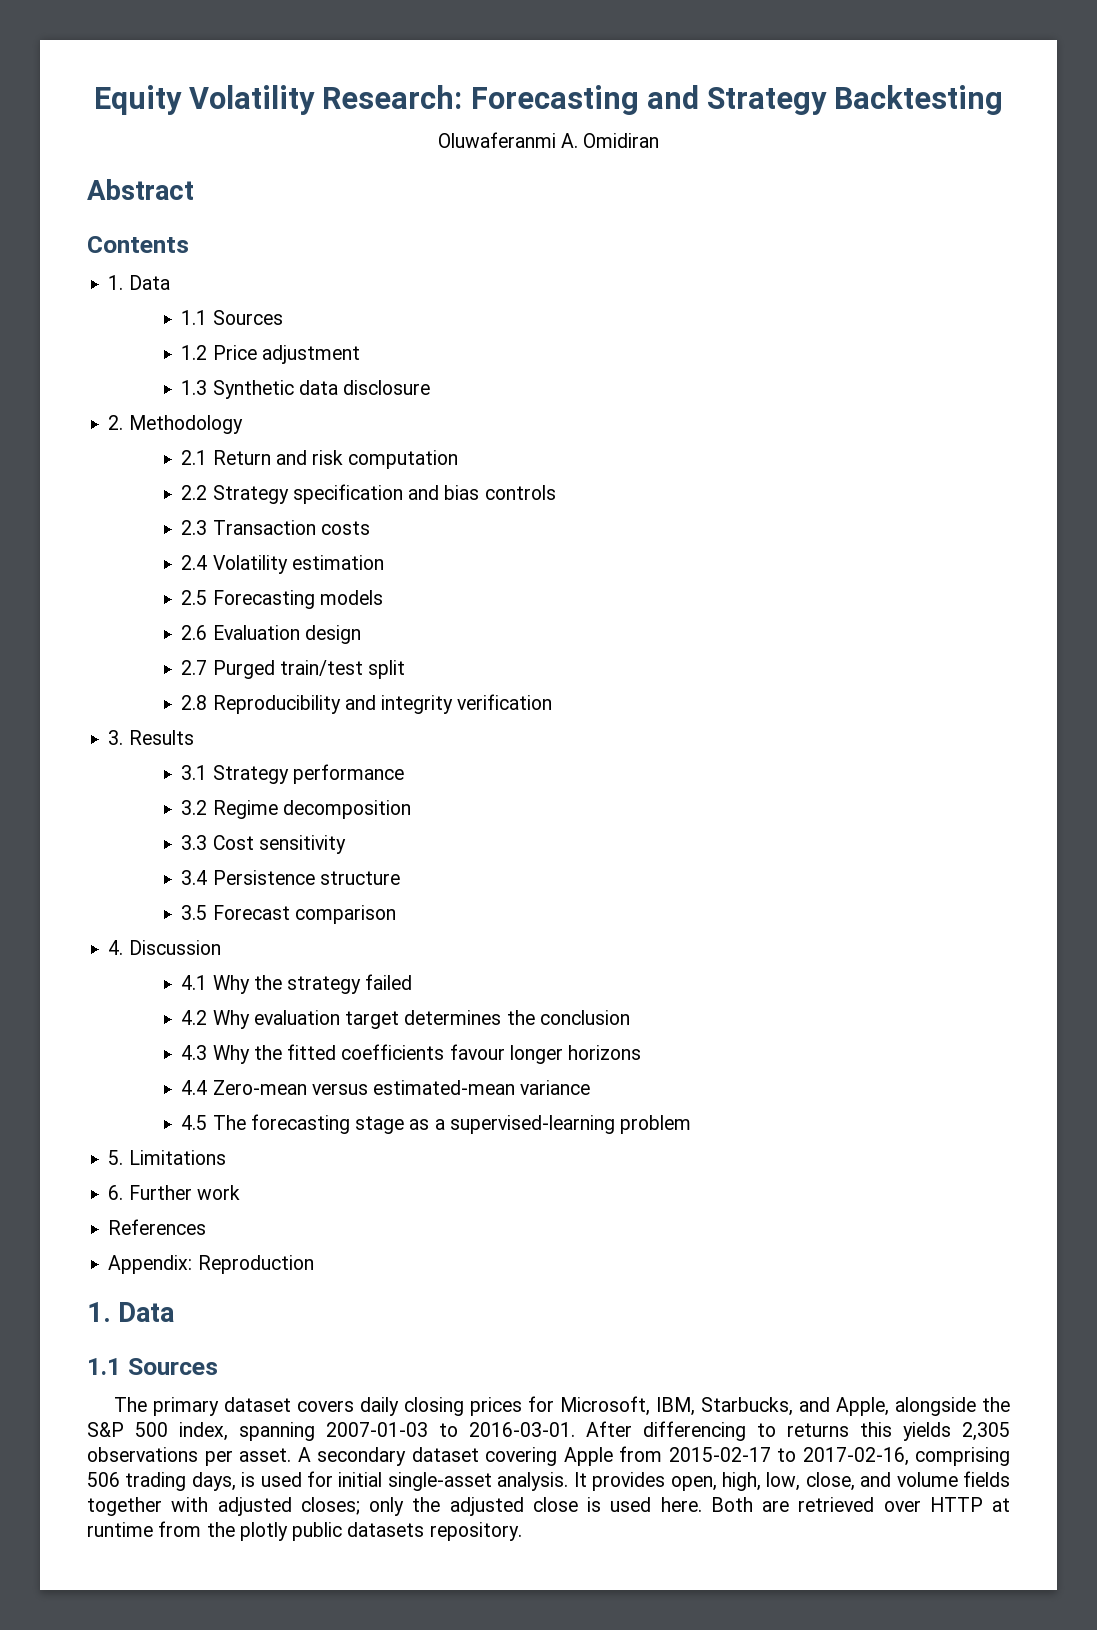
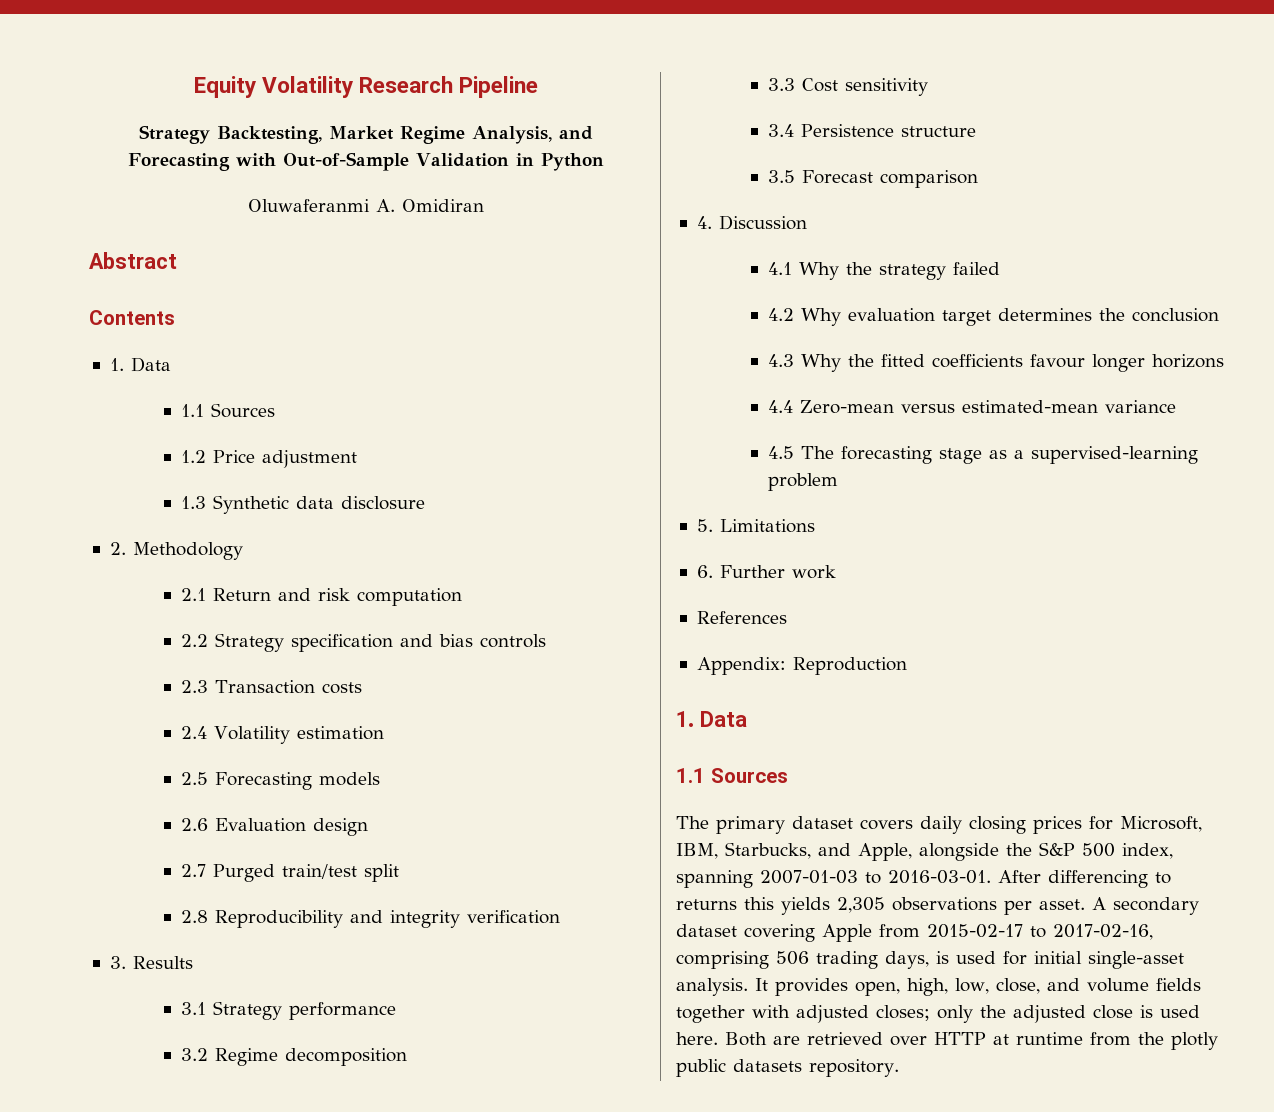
[322,85,1004,115] Research: Forecasting and Strategy Backtesting -> [359,76,539,98] [139,125,593,144] [128,152,604,171] Research Pipeline // Strategy Backtesting, Market Regime Analysis, and Forecasting with Out-of-Sample Validation in Python

